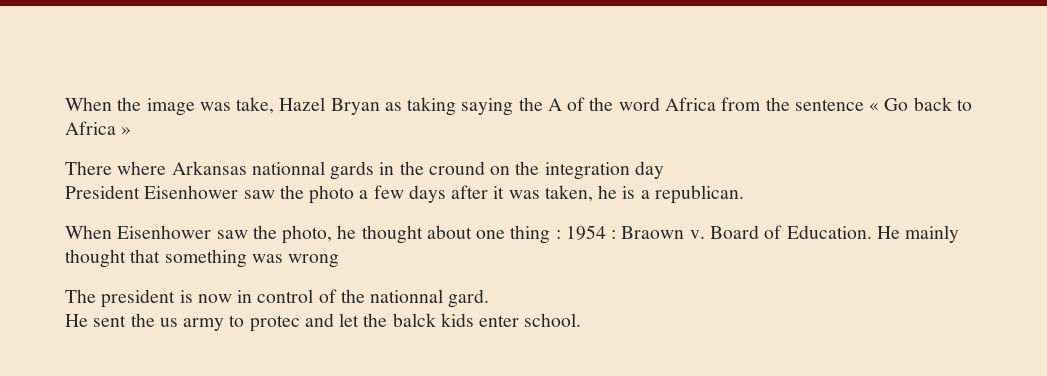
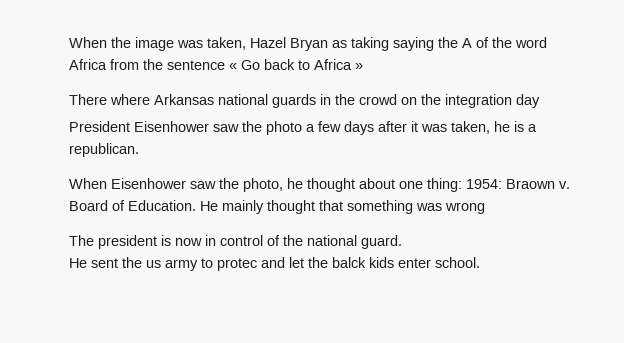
[236,97,275,114] take, -> [207,37,246,50] taken,
[251,161,375,180] nationnal gards -> [218,94,316,108] national guards
[428,161,485,175] cround -> [359,94,397,105] crowd
[510,225,617,244] thing : 1954 : -> [427,178,502,192] thing: 1954:
[370,289,490,308] nationnal gard. -> [307,235,402,249] national guard.

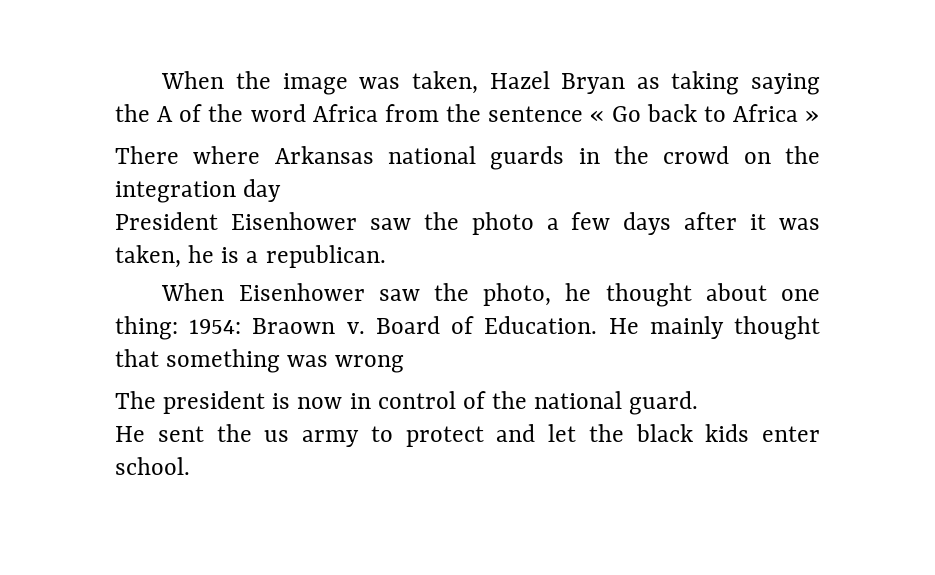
[217,258,257,271] protec -> [405,426,484,447] protect
[332,257,366,268] balck -> [635,424,693,442] black

